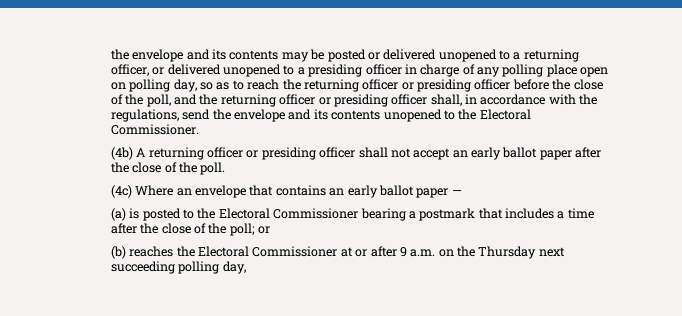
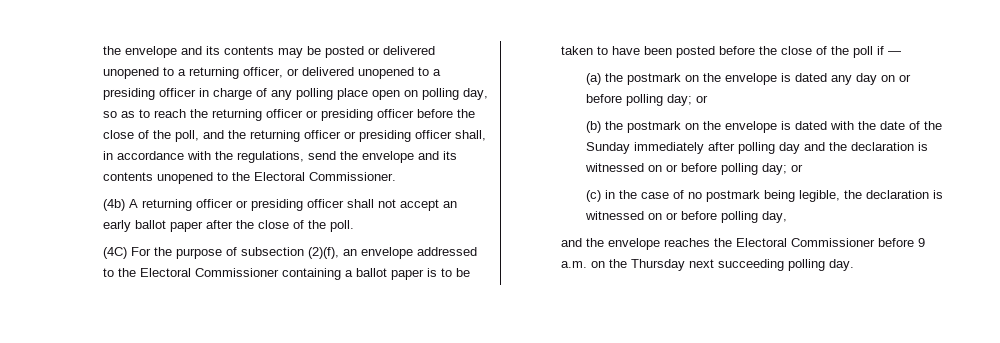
[110,185,462,198] [110,208,594,221] [110,223,271,236] [110,246,126,259] (4c) Where an envelope that contains an early ballot paper — // (a) is posted to the Electoral Commissioner bearing a postmark that includes a time after the close of the poll; or // (b) -> [103,247,478,259] [103,268,471,280] [561,46,902,58] [586,73,912,85] [586,94,709,106] [586,121,943,133] [586,142,929,154] [585,163,804,175] [586,190,944,202] [585,211,788,223] [561,238,661,250] (4C) For the purpose of subsection (2)(f), an envelope addressed to the Electoral Commissioner containing a ballot paper is to be taken to have been posted before the close of the poll if — // (a) the postmark on the envelope is dated any day on or before polling day; or // (b) the postmark on the envelope is dated with the date of the Sunday immediately after polling day and the declaration is witnessed on or before polling day; or // (c) in the case of no postmark being legible, the declaration is witnessed on or before polling day, // and the envelope
[340,246,397,257] at or after -> [878,238,915,247] before
[222,261,246,274] day, -> [829,259,855,271] day.

